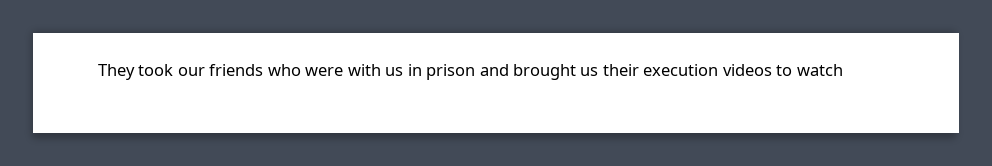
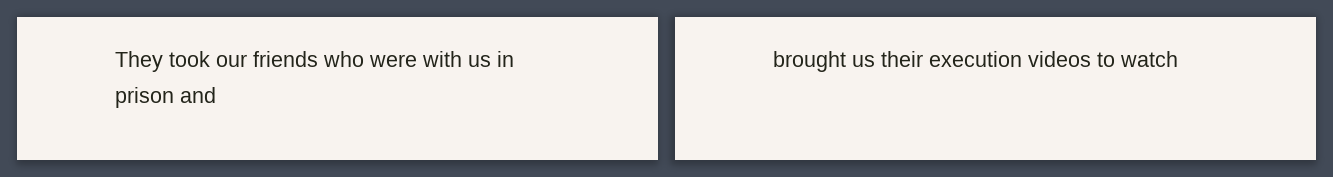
(509, 70) none -> (216, 95) //

